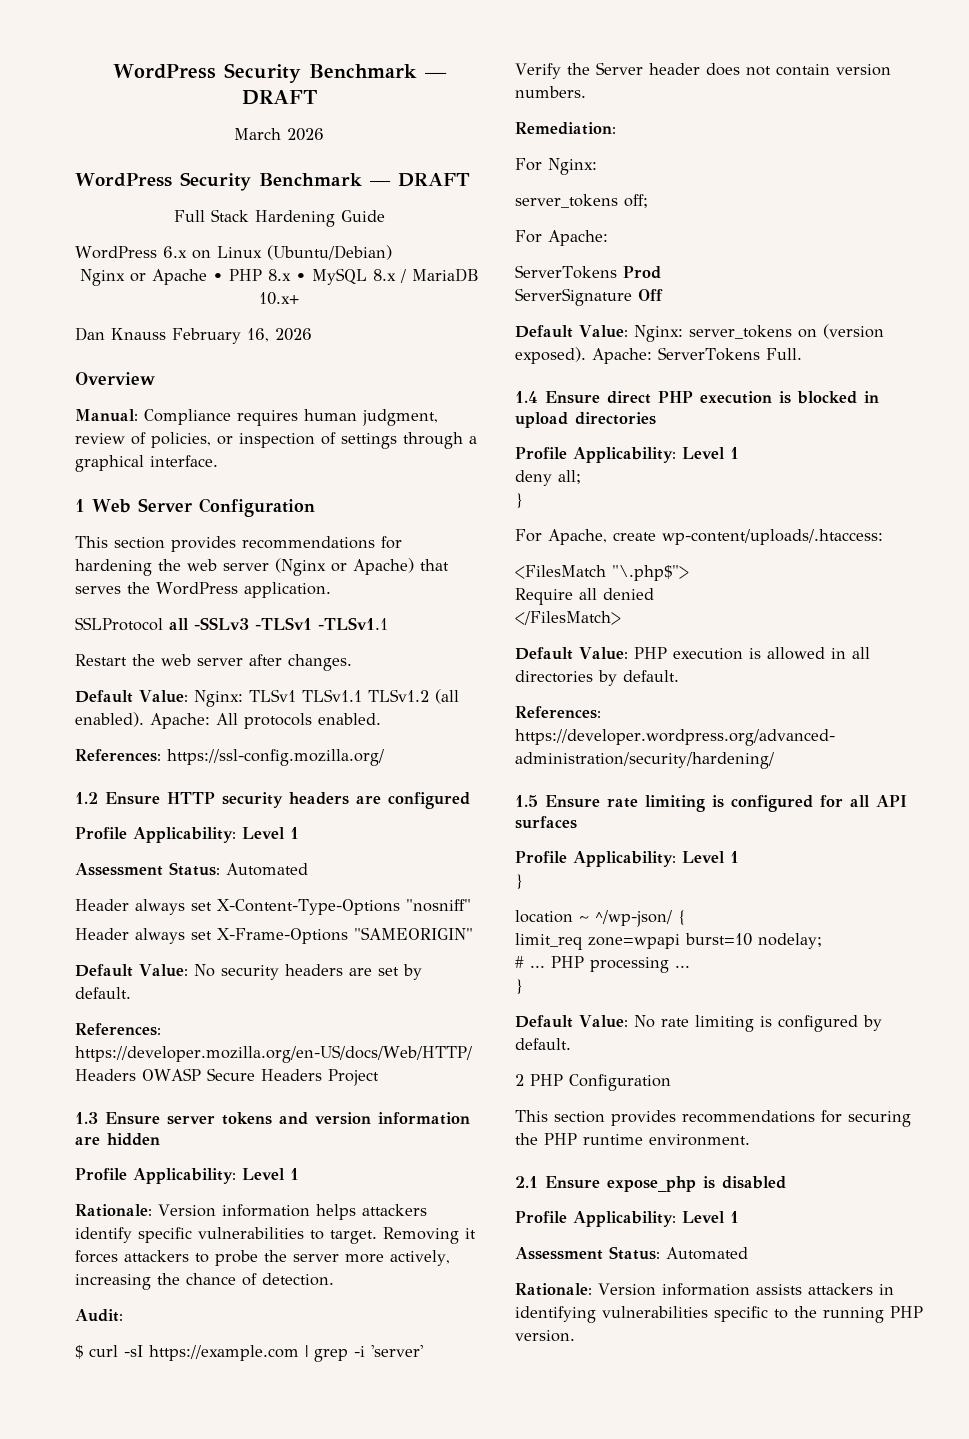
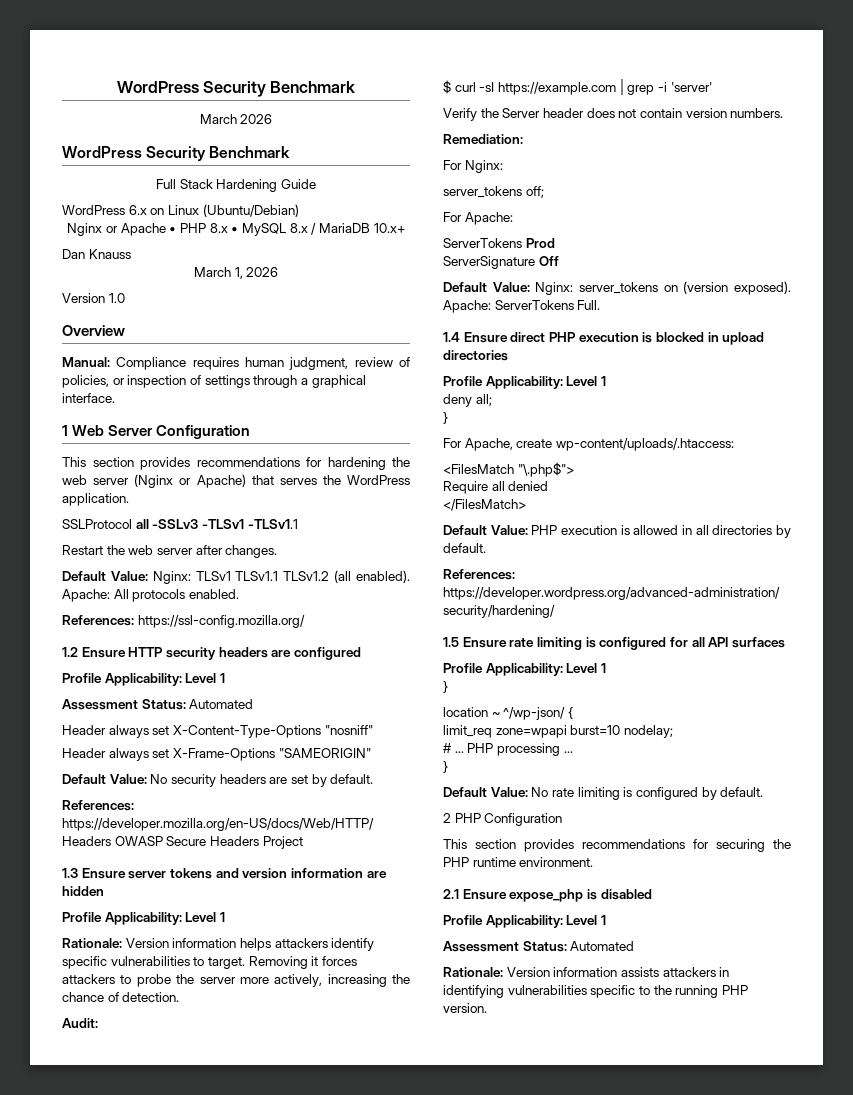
[112,63,447,83] [241,90,317,105] WordPress Security Benchmark — DRAFT -> [116,81,356,97] WordPress Security Benchmark
[369,173,470,187] — DRAFT -> (291, 152) none
[172,328,312,344] February 16, 2026 -> [193,267,279,279] [62,293,125,303] // March 1, 2026 // Version 1.0

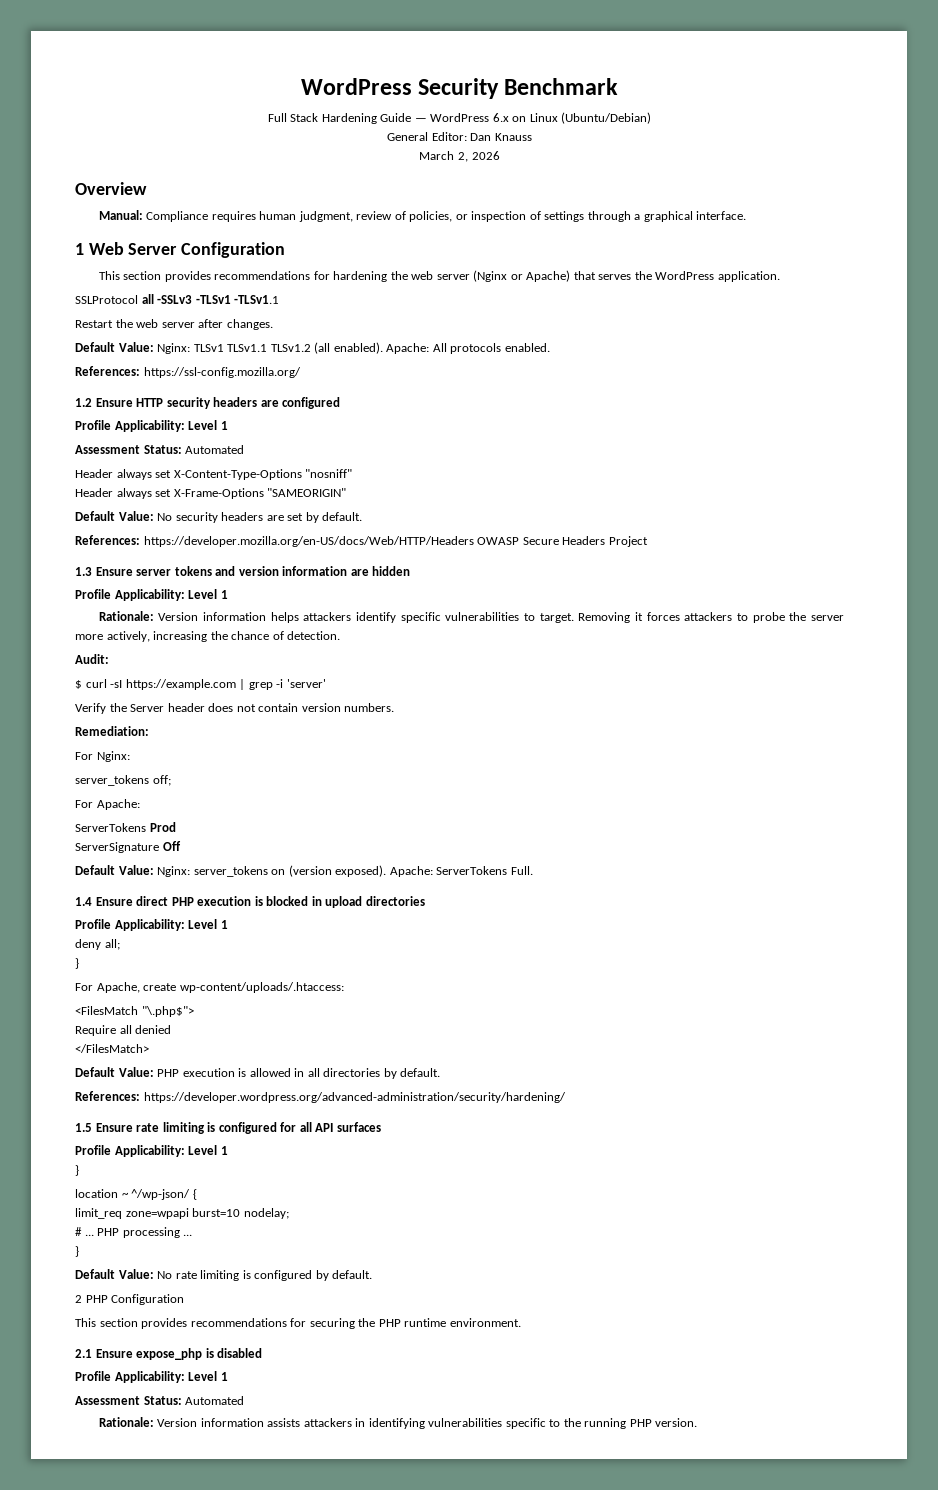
[116,81,356,97] [199,114,273,124] [62,146,291,161] WordPress Security Benchmark // March 2026 // WordPress Security Benchmark -> [300,78,619,99] WordPress Security Benchmark
(316, 184) // -> [414,118,427,122] —
[67,223,405,236] Nginx or Apache • PHP 8.x • MySQL 8.x / MariaDB 10.x+ // -> [387,132,467,141] General Editor:
[234,267,279,279] [62,293,125,303] 1, 2026 // Version 1.0 -> [458,151,500,162] 2, 2026

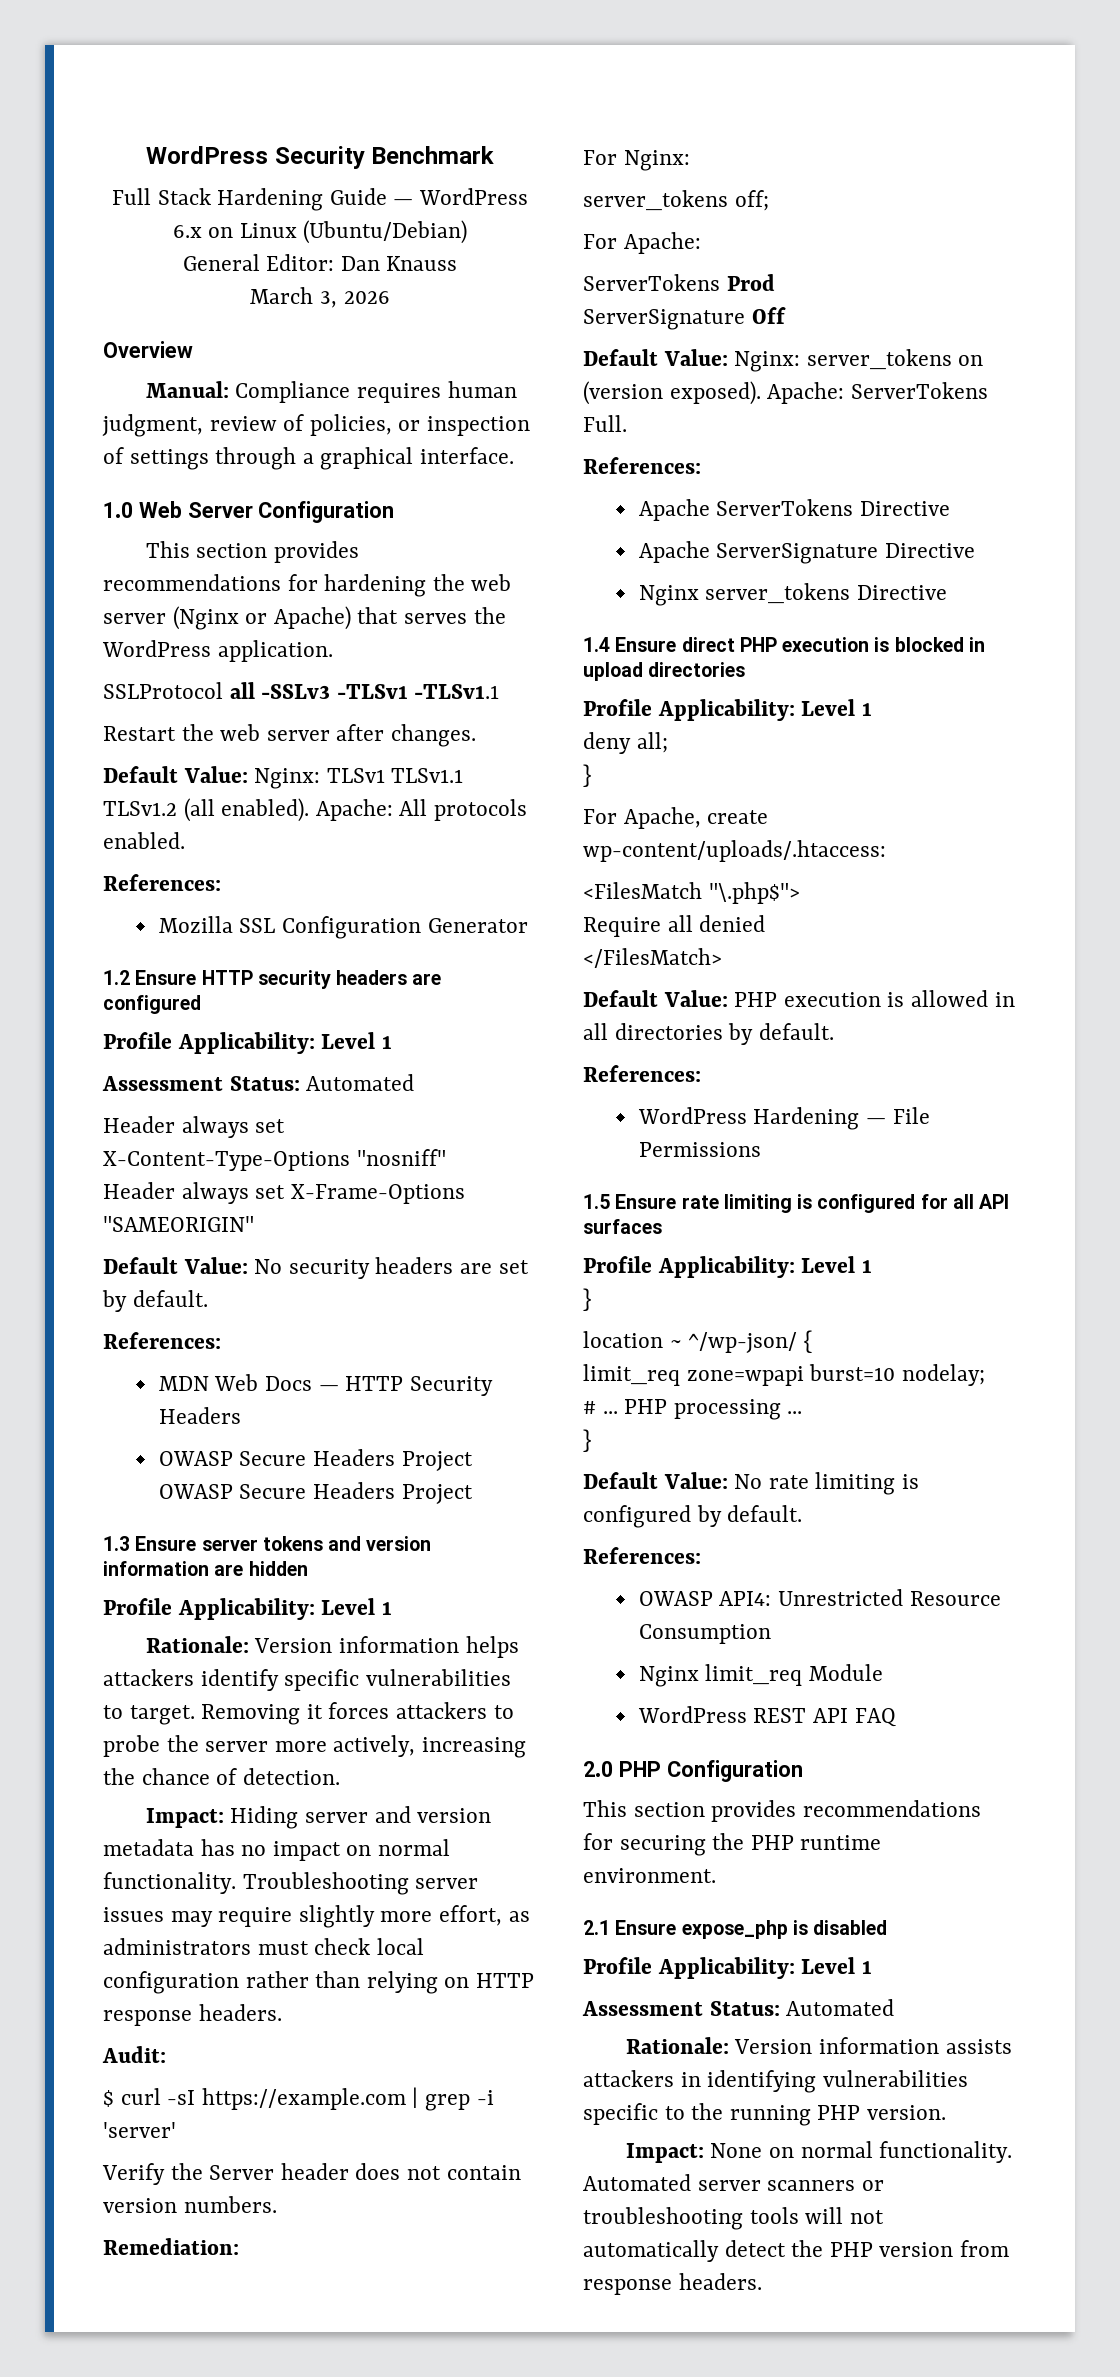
[458,152,468,162] 2, -> [320,291,337,308] 3,
[75,243,84,255] 1 -> [103,502,133,518] 1.0
[143,367,301,378] https://ssl-config.mozilla.org/ -> [158,916,528,939] // Mozilla SSL Configuration Generator
[143,536,474,547] https://developer.mozilla.org/en-US/docs/Web/HTTP/Headers -> [158,1374,493,1396] [158,1407,241,1424] [158,1449,473,1471] // MDN Web Docs — HTTP Security Headers // OWASP Secure Headers Project
(341, 635) none -> [145,1806,492,1829] [103,1839,451,1861] [103,1872,479,1895] [103,1905,530,1928] [103,1938,424,1955] [103,1971,535,1994] [103,2004,282,2026] // Impact: Hiding server and version metadata has no impact on normal functionality. Troubleshooting server issues may require slightly more effort, as administrators must check local configuration rather than relying on HTTP response headers.
(533, 870) none -> [583,457,701,474] [638,499,951,521] [638,541,976,564] [638,583,948,606] // References: // Apache ServerTokens Directive // Apache ServerSignature Directive // Nginx server_tokens Directive
[143,1092,566,1103] https://developer.wordpress.org/advanced-administration/security/hardening/ -> [637,1107,930,1130] [638,1142,761,1157] // WordPress Hardening — File Permissions
[75,1295,82,1303] 2 -> [583,1547,701,1564] [638,1589,1001,1606] [638,1624,771,1644] [638,1664,884,1687] [637,1706,896,1727] [583,1761,613,1777] References: // OWASP API4: Unrestricted Resource Consumption // Nginx limit_req Module // WordPress REST API FAQ // 2.0
(698, 1422) none -> [625,2141,1013,2163] [583,2174,884,2191] [583,2207,884,2230] [583,2240,1010,2262] [583,2273,762,2295] // Impact: None on normal functionality. Automated server scanners or troubleshooting tools will not automatically detect the PHP version from response headers.

